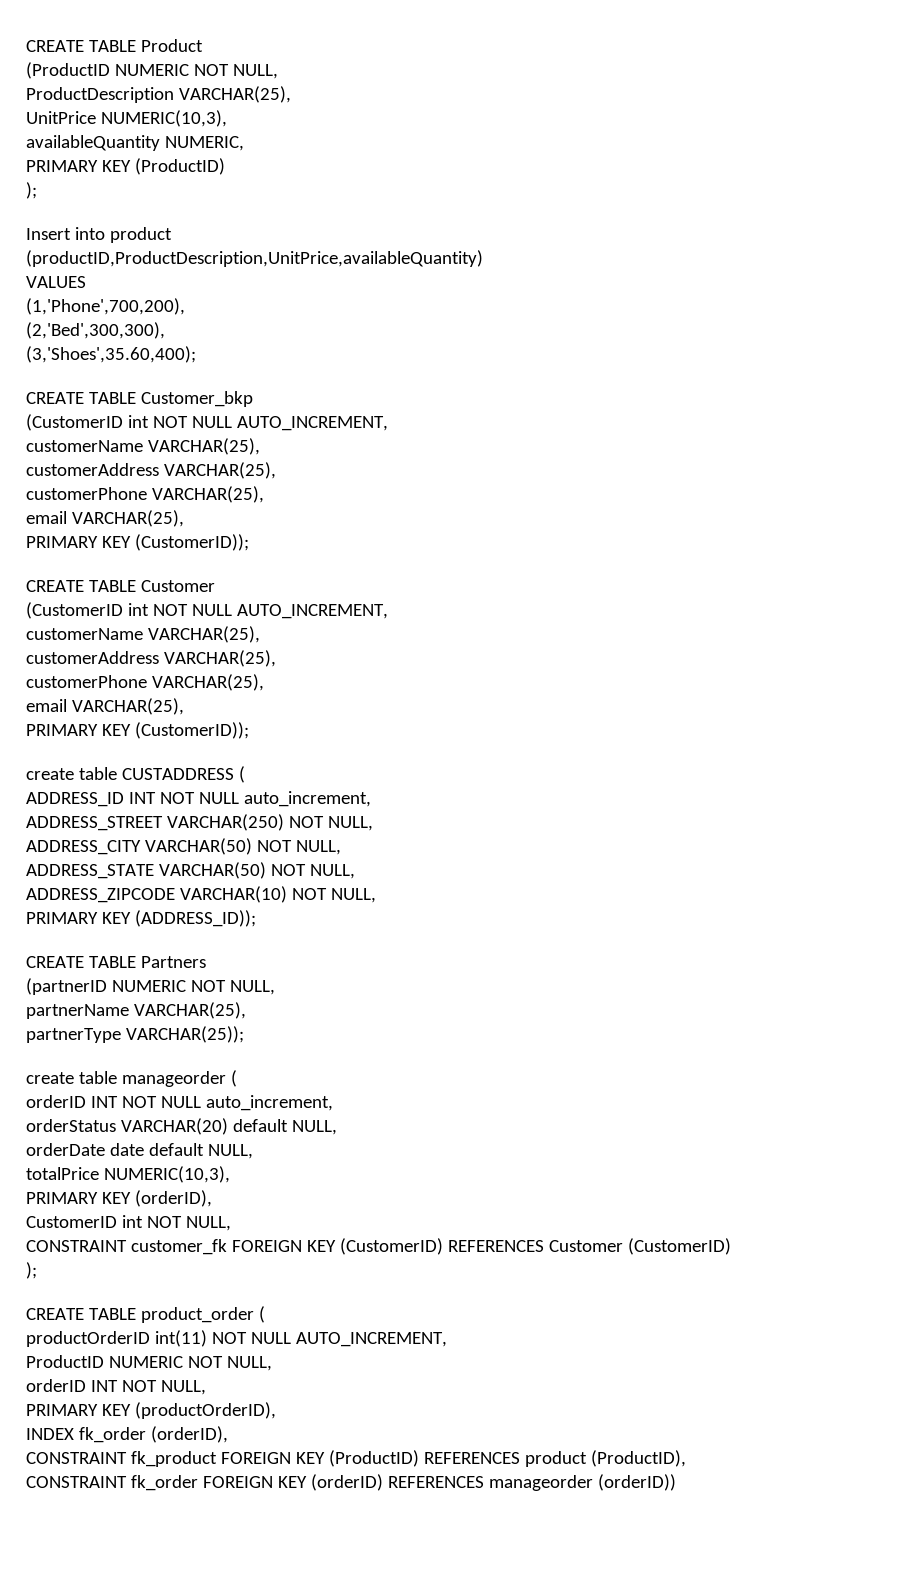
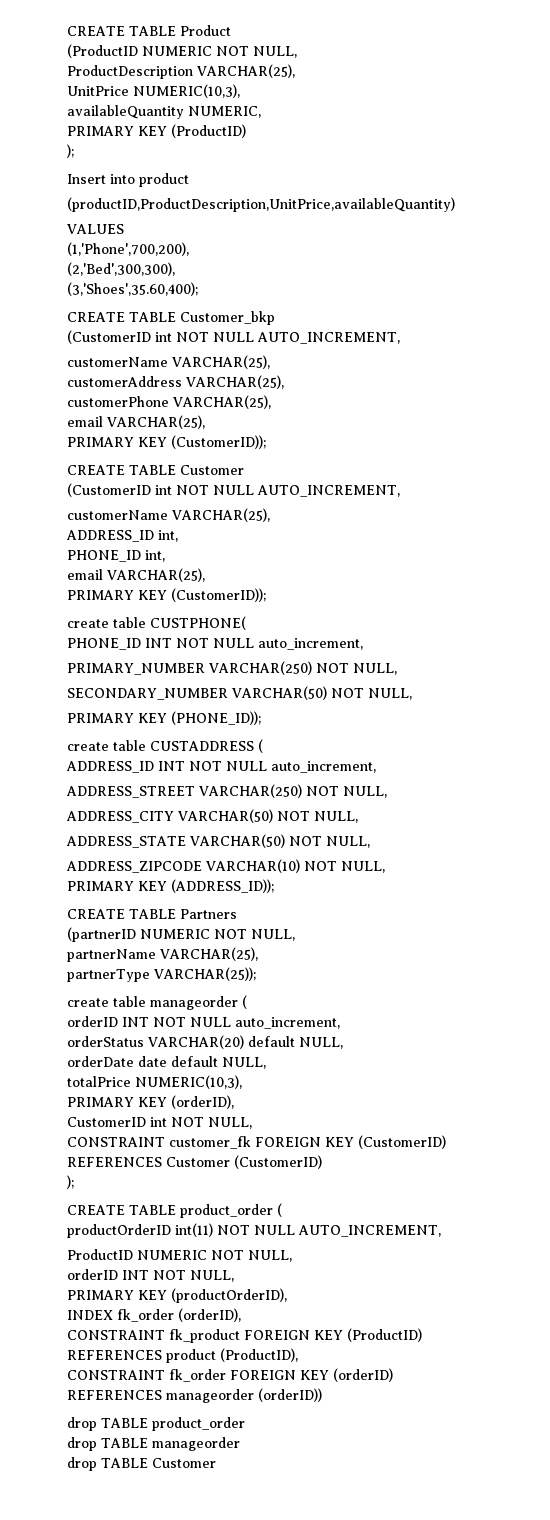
[26,650,276,667] [26,674,264,691] [26,698,184,715] [26,722,249,739] customerAddress VARCHAR(25), // customerPhone VARCHAR(25), // email VARCHAR(25), // PRIMARY KEY (CustomerID)); -> [66,530,178,542] [67,550,165,562] [67,568,205,582] [67,588,266,602] [67,616,246,630] [67,638,363,650] [67,661,397,675] [67,686,412,700] [67,711,261,725] ADDRESS_ID int, // PHONE_ID int, // email VARCHAR(25), // PRIMARY KEY (CustomerID)); // create table CUSTPHONE( // PHONE_ID INT NOT NULL auto_increment, // PRIMARY_NUMBER VARCHAR(250) NOT NULL, // SECONDARY_NUMBER VARCHAR(50) NOT NULL, // PRIMARY KEY (PHONE_ID));
(676, 1482) none -> [67,1417,245,1431] [67,1437,240,1451] [67,1457,216,1471] // drop TABLE product_order // drop TABLE manageorder // drop TABLE Customer

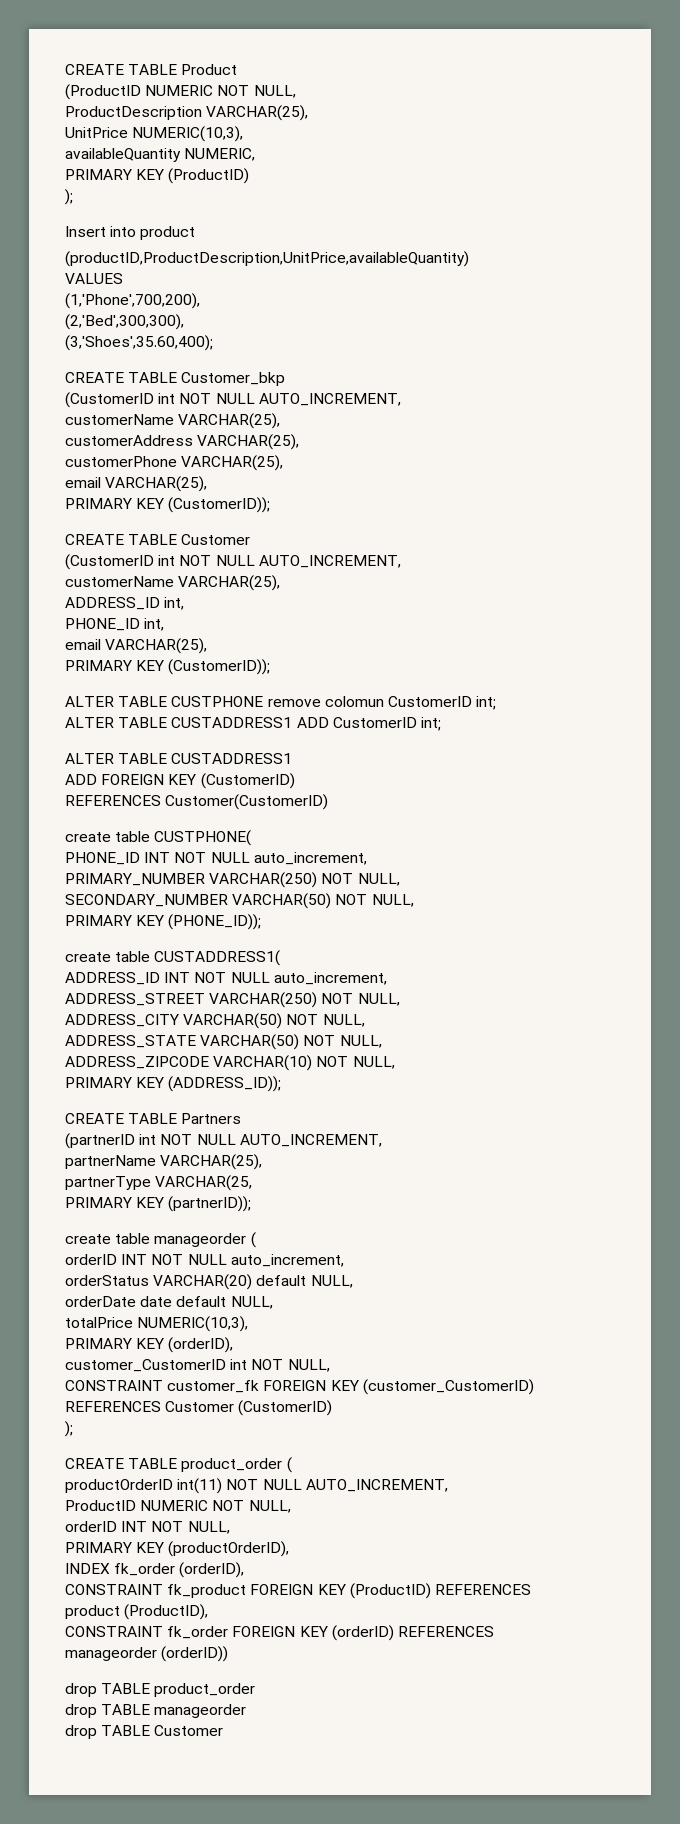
(266, 595) none -> [65,696,497,710] [65,717,441,731] [65,753,293,764] [65,773,295,789] [65,794,329,810] // ALTER TABLE CUSTPHONE remove colomun CustomerID int; // ALTER TABLE CUSTADDRESS1 ADD CustomerID int; // ALTER TABLE CUSTADDRESS1 // ADD FOREIGN KEY (CustomerID) // REFERENCES Customer(CustomerID)
[150,739,263,753] CUSTADDRESS ( -> [154,950,281,966] CUSTADDRESS1(
[140,929,295,941] NUMERIC NOT NULL, -> [139,1134,382,1147] int NOT NULL AUTO_INCREMENT,
[154,967,256,981] VARCHAR(25)); -> [155,1175,253,1191] [65,1196,252,1212] VARCHAR(25, // PRIMARY KEY (partnerID));
[67,1117,146,1127] CustomerID -> [65,1359,226,1372] customer_CustomerID
[358,1135,446,1149] (CustomerID) -> [362,1379,534,1395] (customer_CustomerID)

